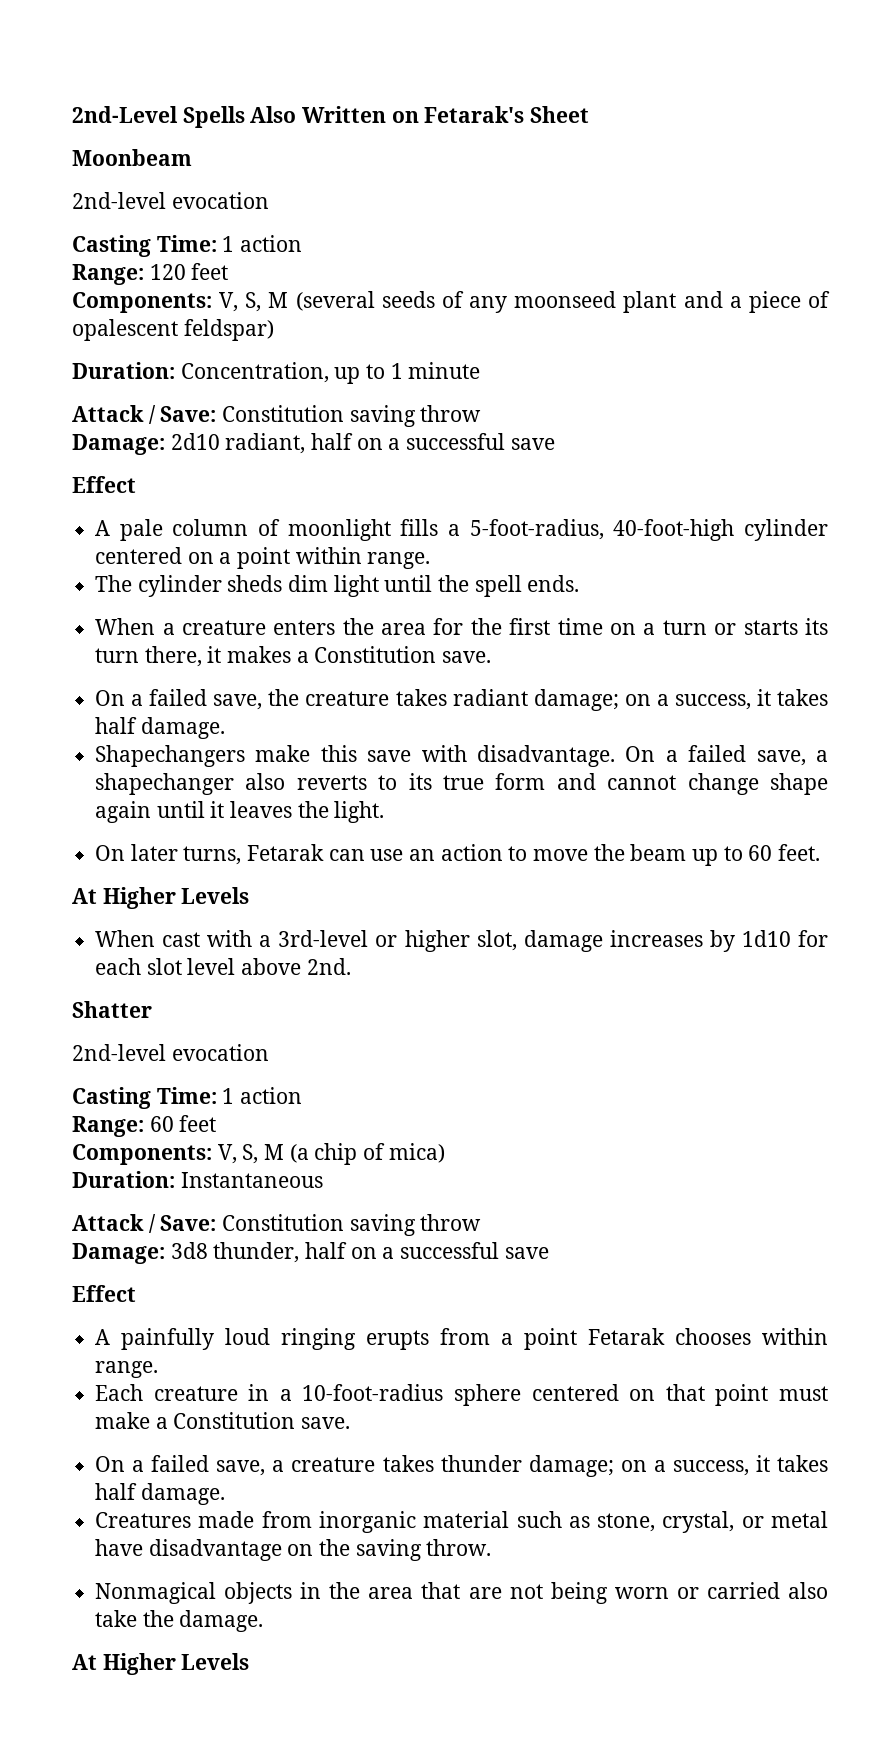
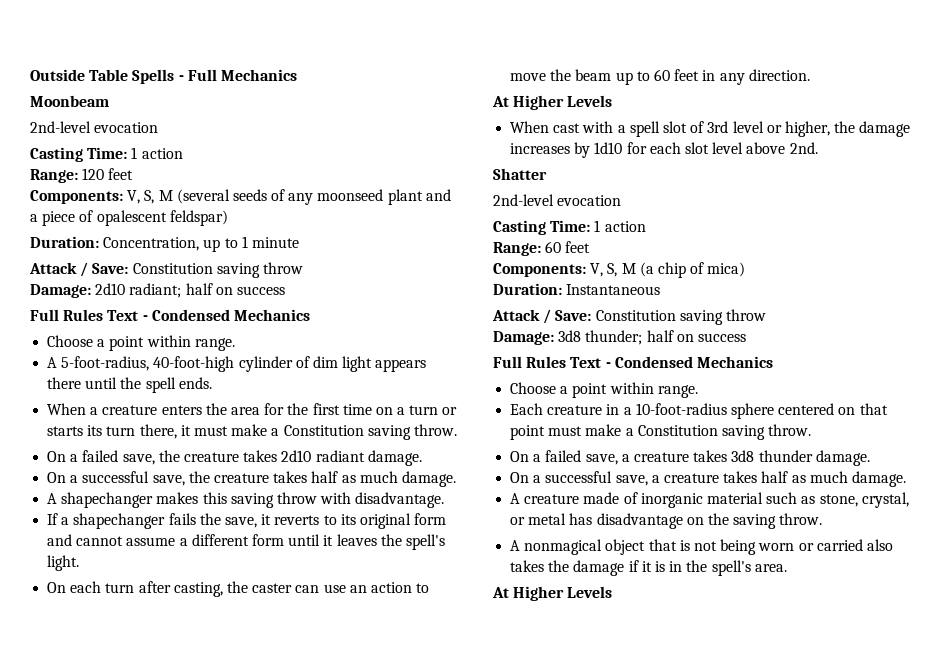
[72,106,590,128] 2nd-Level Spells Also Written on Fetarak's Sheet -> [30,69,297,84] Outside Table Spells - Full Mechanics
[225,433,555,454] [72,476,136,493] [95,519,828,541] [95,547,431,569] [95,575,379,597] radiant, half on a successful save // Effect // A pale column of moonlight fills a 5-foot-radius, 40-foot-high cylinder centered on a point within range. // The cylinder sheds dim light -> [129,283,285,298] [30,309,310,321] [47,335,235,351] [47,356,427,372] [47,377,82,389] radiant; half on success // Full Rules Text - Condensed Mechanics // Choose a point within range. // A 5-foot-radius, 40-foot-high cylinder of dim light appears there
[227,646,492,663] makes a Constitution save. -> [193,424,457,440] must make a Constitution saving throw.
[452,689,829,711] [95,717,225,739] [95,745,828,767] [95,773,286,795] radiant damage; on a success, it takes half damage. // Shapechangers make this save with disadvantage. On a failed save, a shapechanger also -> [281,450,422,466] [47,471,456,487] [47,492,445,508] [47,513,272,529] 2d10 radiant damage. // On a successful save, the creature takes half as much damage. // A shapechanger makes this saving throw with disadvantage. // If a shapechanger fails the save, it
[443,775,485,790] true -> [359,513,411,529] original
[687,773,828,795] [95,801,152,823] change shape again -> [126,534,284,546] assume a different form
(329, 809) none -> [405,534,445,550] spell's
[130,844,325,865] later turns, Fetarak -> [70,581,293,597] each turn after casting, the caster
[778,844,821,861] feet. -> [674,69,810,85] feet in any direction.
[278,930,517,952] 3rd-level or higher slot, -> [629,121,856,137] spell slot of 3rd level or higher, the
[213,1242,549,1263] [72,1285,136,1302] [95,1328,752,1350] thunder, half on a successful save // Effect // A painfully loud ringing erupts from a point Fetarak chooses -> [585,330,746,345] [493,356,773,368] [510,382,608,398] thunder; half on success // Full Rules Text - Condensed Mechanics // Choose a point
[301,1417,351,1429] save. -> [721,424,812,440] saving throw.
[440,1455,829,1477] [95,1483,225,1505] [95,1511,312,1528] thunder damage; on a success, it takes half damage. // Creatures made from -> [731,450,870,466] [510,471,906,487] [510,492,638,504] 3d8 thunder damage. // On a successful save, a creature takes half as much damage. // A creature made of
[95,1539,144,1556] have -> [569,513,593,525] has
[95,1582,502,1604] Nonmagical objects in the area that are -> [510,539,690,555] A nonmagical object that is
[95,1610,264,1632] take the damage. -> [510,560,787,576] takes the damage if it is in the spell's area.

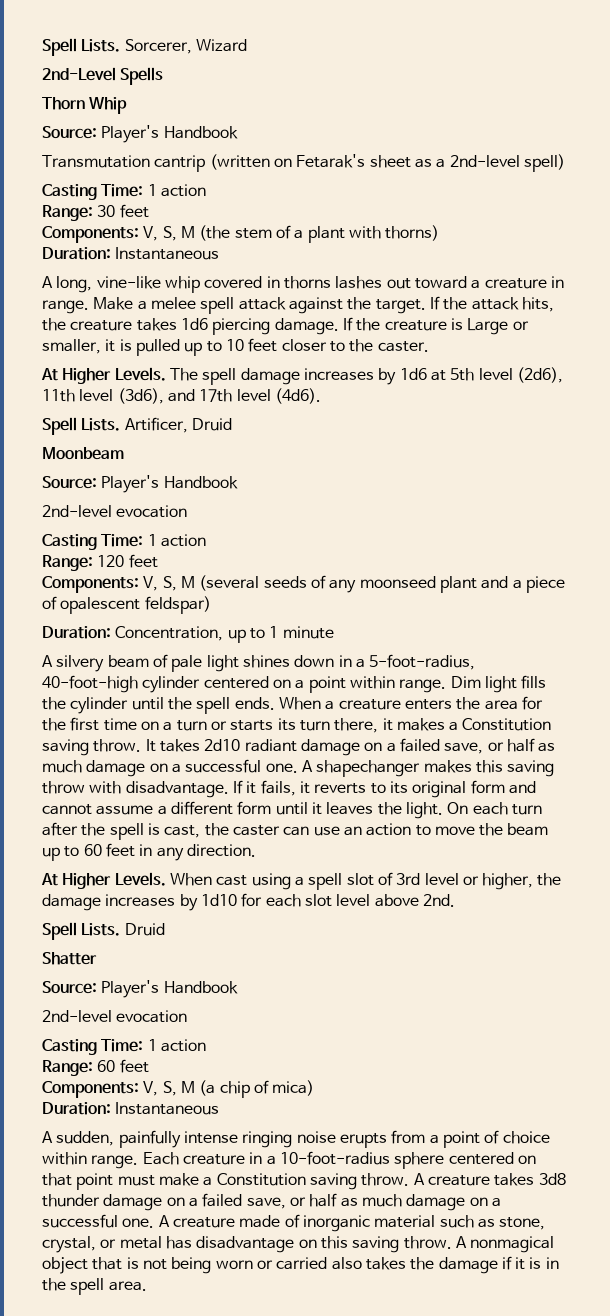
[30,69,297,84] [30,95,109,107] Outside Table Spells - Full Mechanics // Moonbeam -> [42,38,247,56] [42,67,164,85] [42,97,128,114] [42,125,238,143] [42,154,565,172] [42,184,206,200] [42,204,149,221] [42,225,440,243] [42,247,220,260] [42,276,564,293] [42,296,554,314] [42,317,529,335] [42,338,429,356] [41,367,563,385] [42,388,321,404] [42,417,232,435] [42,447,124,460] [42,475,238,493] Spell Lists. Sorcerer, Wizard // 2nd-Level Spells // Thorn Whip // Source: Player's Handbook // Transmutation cantrip (written on Fetarak's sheet as a 2nd-level spell) // Casting Time: 1 action // Range: 30 feet // Components: V, S, M (the stem of a plant with thorns) // Duration: Instantaneous // A long, vine-like whip covered in thorns lashes out toward a creature in range. Make a melee spell attack against the target. If the attack hits, the creature takes 1d6 piercing damage. If the creature is Large or smaller, it is pulled up to 10 feet closer to the caster. // At Higher Levels. The spell damage increases by 1d6 at 5th level (2d6), 11th level (3d6), and 17th level (4d6). // Spell Lists. Artificer, Druid // Moonbeam // Source: Player's Handbook
[29,262,303,278] [30,283,285,298] [30,309,310,321] [47,335,235,351] [47,356,427,372] [47,377,82,389] Attack / Save: Constitution saving throw // Damage: 2d10 radiant; half on success // Full Rules Text - Condensed Mechanics // Choose a point within range. // A 5-foot-radius, 40-foot-high cylinder of dim light appears there -> [42,654,476,672] [42,675,547,693] [42,697,129,714] A silvery beam of pale light shines down in a 5-foot-radius, 40-foot-high cylinder centered on a point within range. Dim light fills the cylinder
(212, 383) // -> (275, 703) none
[193,424,457,440] [47,450,422,466] [47,471,456,487] must make a Constitution saving throw. // On a failed save, the creature takes 2d10 radiant damage. // On a successful save, the creature takes half as much damage. // -> [396,718,552,731] [42,738,556,756] [42,759,298,777] makes a Constitution saving throw. It takes 2d10 radiant damage on a failed save, or half as much damage on a successful one.
[47,513,257,529] // If a shapechanger fails the save, -> [232,780,296,796] If it fails,
[405,534,445,550] spell's -> (402, 808) none
(80, 563) // -> (443, 810) none
[173,582,223,597] casting, -> [81,823,201,840] the spell is cast,
[567,95,613,107] Levels // -> [114,872,166,886] Levels.
[582,121,614,133] with -> [251,873,291,890] using
[493,168,547,180] Shatter -> [42,922,165,940] [42,952,97,965] [42,980,238,998] Spell Lists. Druid // Shatter // Source: Player's Handbook
[492,309,766,325] [493,330,746,345] [493,356,773,368] [510,382,698,398] Attack / Save: Constitution saving throw // Damage: 3d8 thunder; half on success // Full Rules Text - Condensed Mechanics // Choose a point within range. // -> [42,1130,550,1148] [42,1152,139,1169] A sudden, painfully intense ringing noise erupts from a point of choice within range.
[510,450,870,466] [510,471,906,487] // On a failed save, a creature takes 3d8 thunder damage. // On a successful save, a creature takes half as much damage. // -> [413,1173,566,1186] [42,1193,501,1211] [42,1214,155,1228] A creature takes 3d8 thunder damage on a failed save, or half as much damage on a successful one.
[707,513,823,529] the saving throw. // -> [320,1236,452,1253] this saving throw.
[711,560,751,576] spell's -> [70,1278,105,1295] spell
[492,586,613,601] // At Higher Levels -> (147, 1286) none

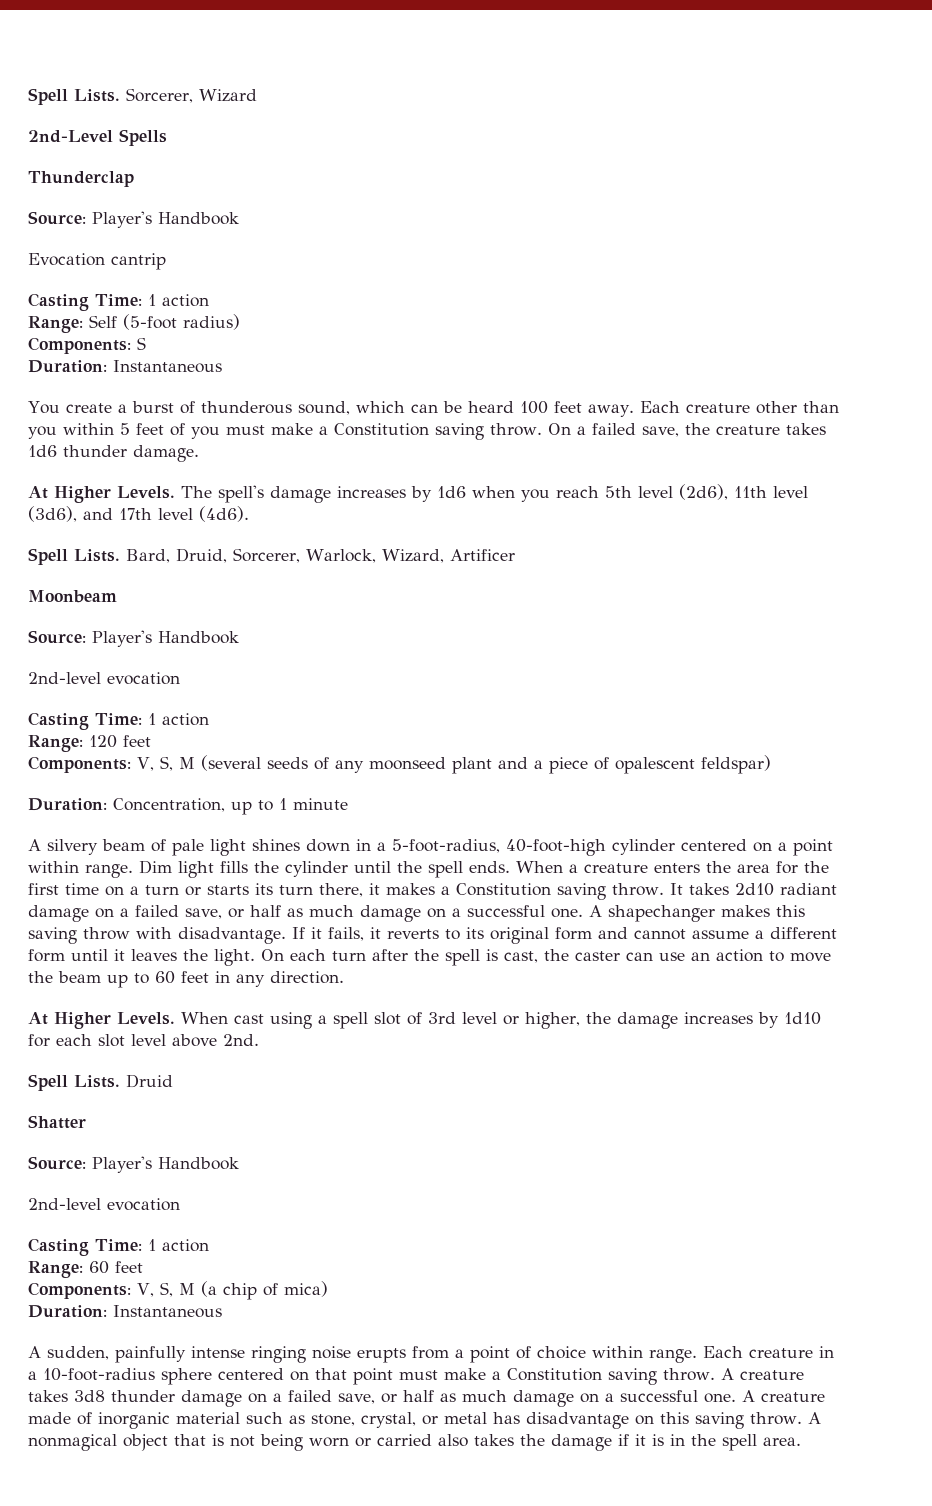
[42,97,128,114] [42,125,238,143] [42,155,150,168] Thorn Whip // Source: Player's Handbook // Transmutation -> [28,171,134,187] [28,211,239,228] [28,253,105,266] Thunderclap // Source: Player's Handbook // Evocation
[209,154,565,172] [42,184,206,200] [42,204,149,221] [42,225,440,243] [42,247,220,260] [42,276,564,293] [42,296,554,314] (written on Fetarak's sheet as a 2nd-level spell) // Casting Time: 1 action // Range: 30 feet // Components: V, S, M (the stem of a plant with thorns) // Duration: Instantaneous // A long, vine-like whip covered in thorns lashes out toward a creature in range. Make a melee spell attack against the target. If the attack hits, -> [28,293,209,311] [28,314,240,333] [28,337,146,354] [28,360,222,373] [28,401,839,417] [28,423,679,440] // Casting Time: 1 action // Range: Self (5-foot radius) // Components: S // Duration: Instantaneous // You create a burst of thunderous sound, which can be heard 100 feet away. Each creature other than you within 5 feet of you must make a Constitution saving throw. On a failed save,
[212,318,271,335] piercing -> [63,445,127,457] thunder
[342,317,529,335] [42,338,429,356] If the creature is Large or smaller, it is pulled up to 10 feet closer to the caster. -> (199, 453) none
[202,368,237,385] spell -> [218,485,264,503] spell's
[430,370,446,381] at -> [472,486,599,502] when you reach
[124,417,232,433] Artificer, Druid -> [126,548,515,563] Bard, Druid, Sorcerer, Warlock, Wizard, Artificer

